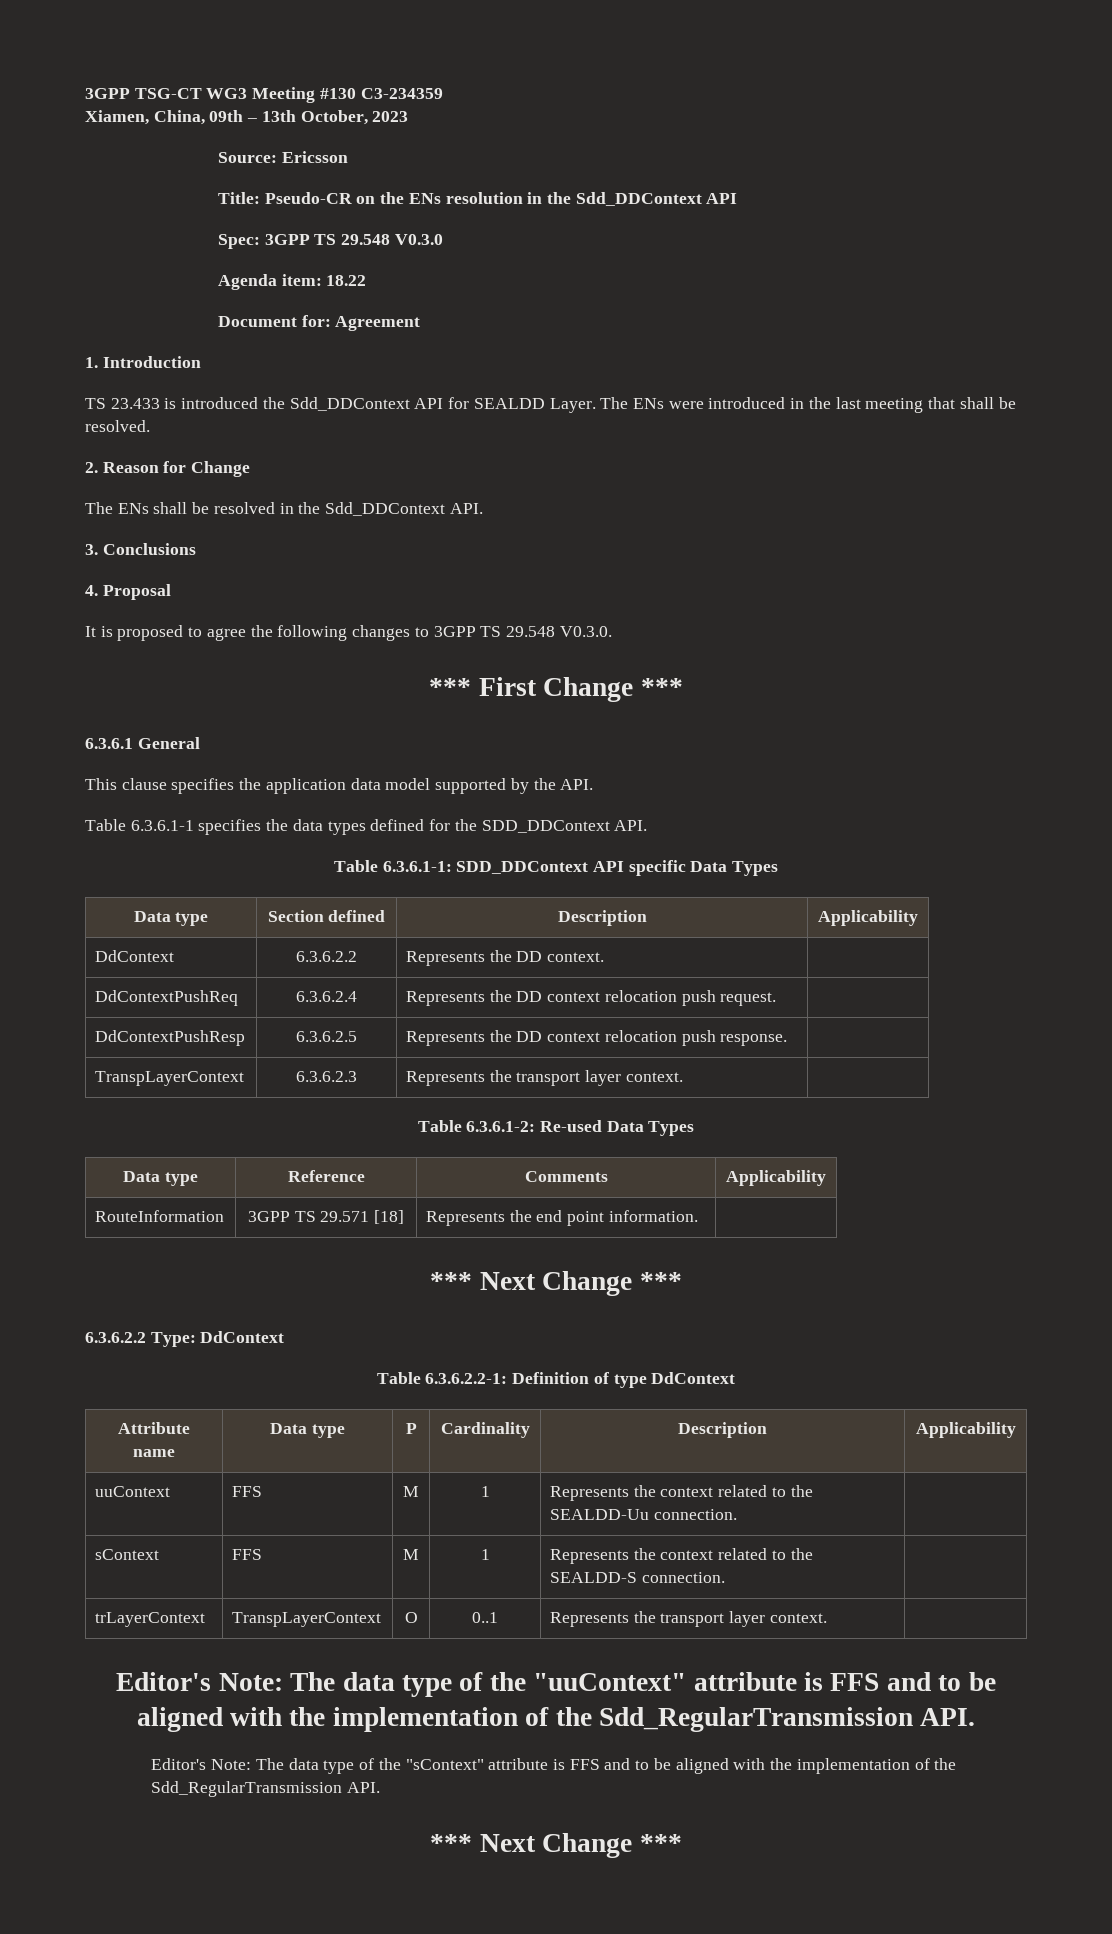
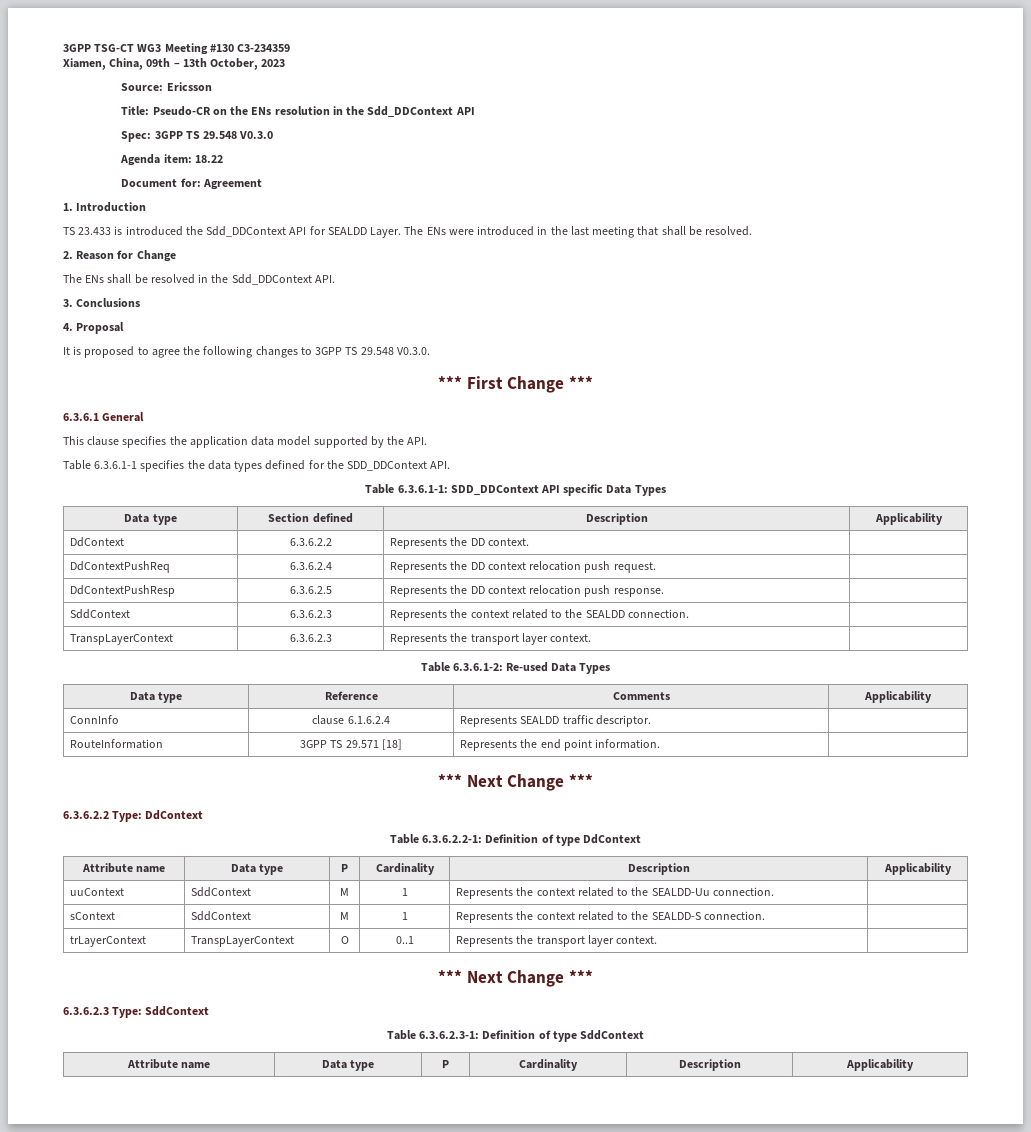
(788, 1040) none -> [70,609,131,619] [289,610,332,618] [390,609,689,621] // SddContext | 6.3.6.2.3 | Represents the context related to the SEALDD connection. |
(826, 1178) none -> [70,715,120,724] [312,715,390,725] [460,715,651,727] // ConnInfo | clause 6.1.6.2.4 | Represents SEALDD traffic descriptor. |
[232,1486,263,1497] FFS -> [191,887,252,897] SddContext
[232,1549,263,1560] FFS -> [191,911,252,921] SddContext
[116,1672,996,1697] [136,1707,976,1732] [151,1758,957,1774] [151,1781,381,1797] [430,1833,682,1858] Editor's Note: The data type of the "uuContext" attribute is FFS and to be aligned with the implementation of the Sdd_RegularTransmission API. // Editor's Note: The data type of the "sContext" attribute is FFS and to be aligned with the implementation of the Sdd_RegularTransmission API. // *** Next Change *** -> [438,970,593,987] [63,1006,210,1018] [386,1030,645,1042] [126,1059,211,1069] [321,1060,375,1071] [442,1060,449,1068] [519,1059,578,1071] [678,1059,741,1071] [846,1059,914,1071] *** Next Change *** // 6.3.6.2.3 Type: SddContext // Table 6.3.6.2.3-1: Definition of type SddContext // Attribute name | Data type | P | Cardinality | Description | Applicability

